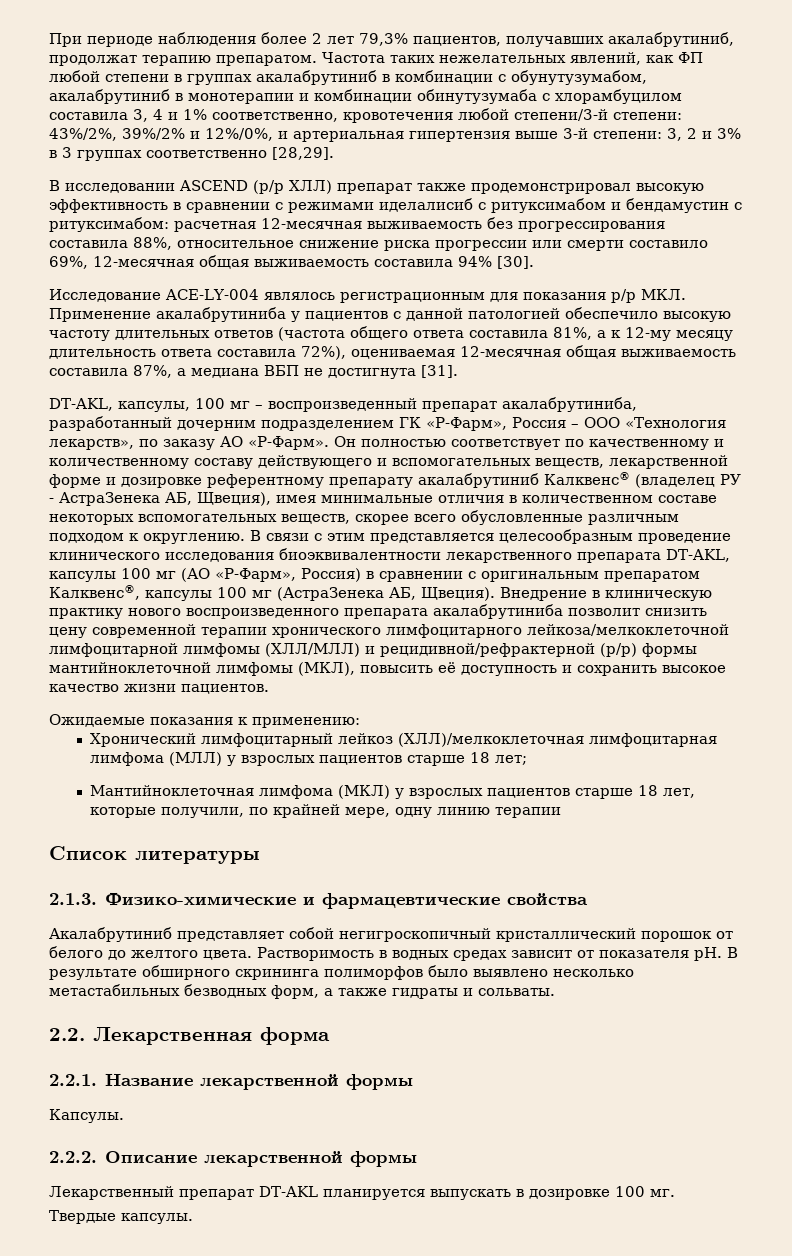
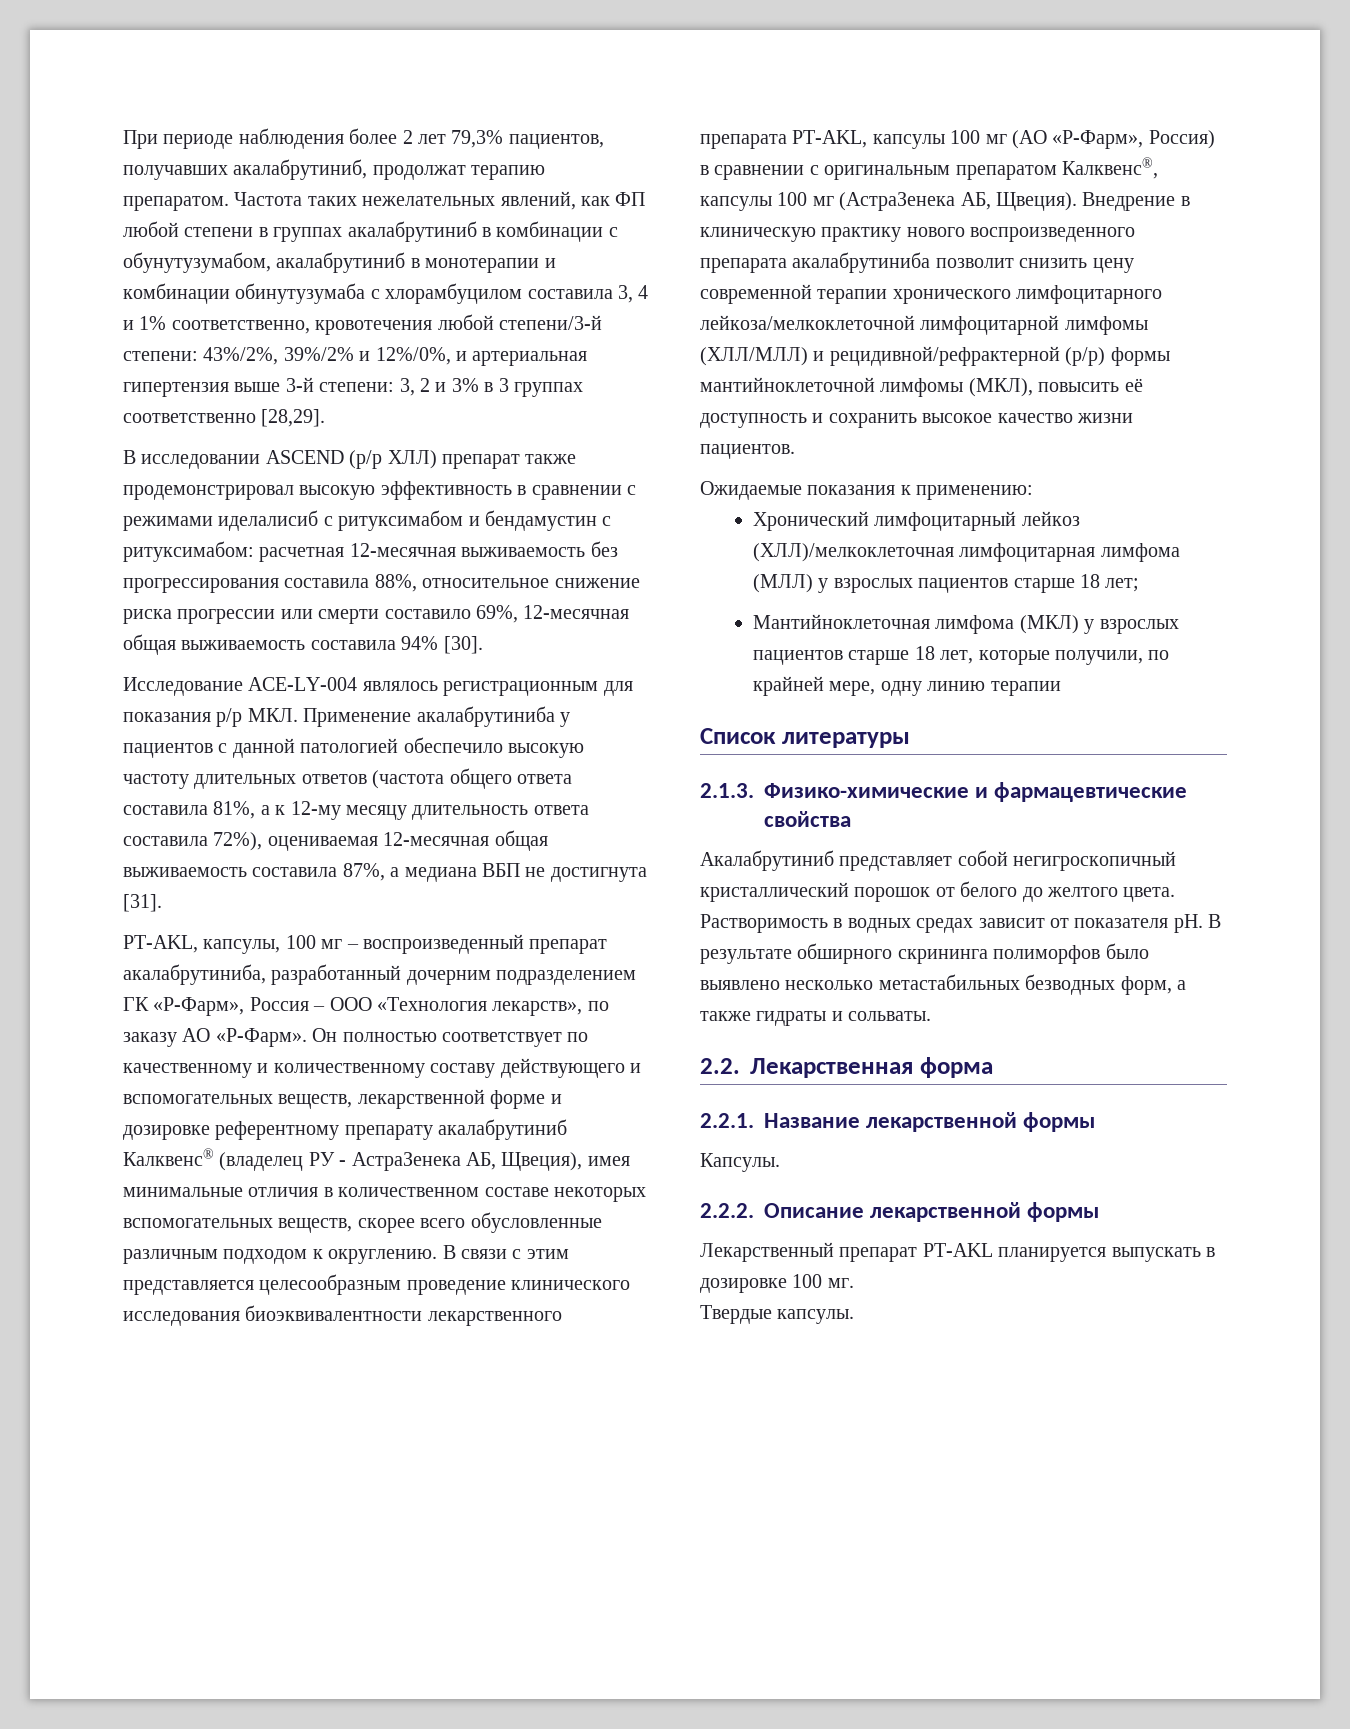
[49,398,113,411] DT-AKL, -> [123,935,198,953] PT-AKL,
[666,549,730,562] DT-AKL, -> [792,130,868,148] PT-AKL,
[259,1186,318,1197] DT-AKL -> [922,1243,993,1257] PT-AKL

